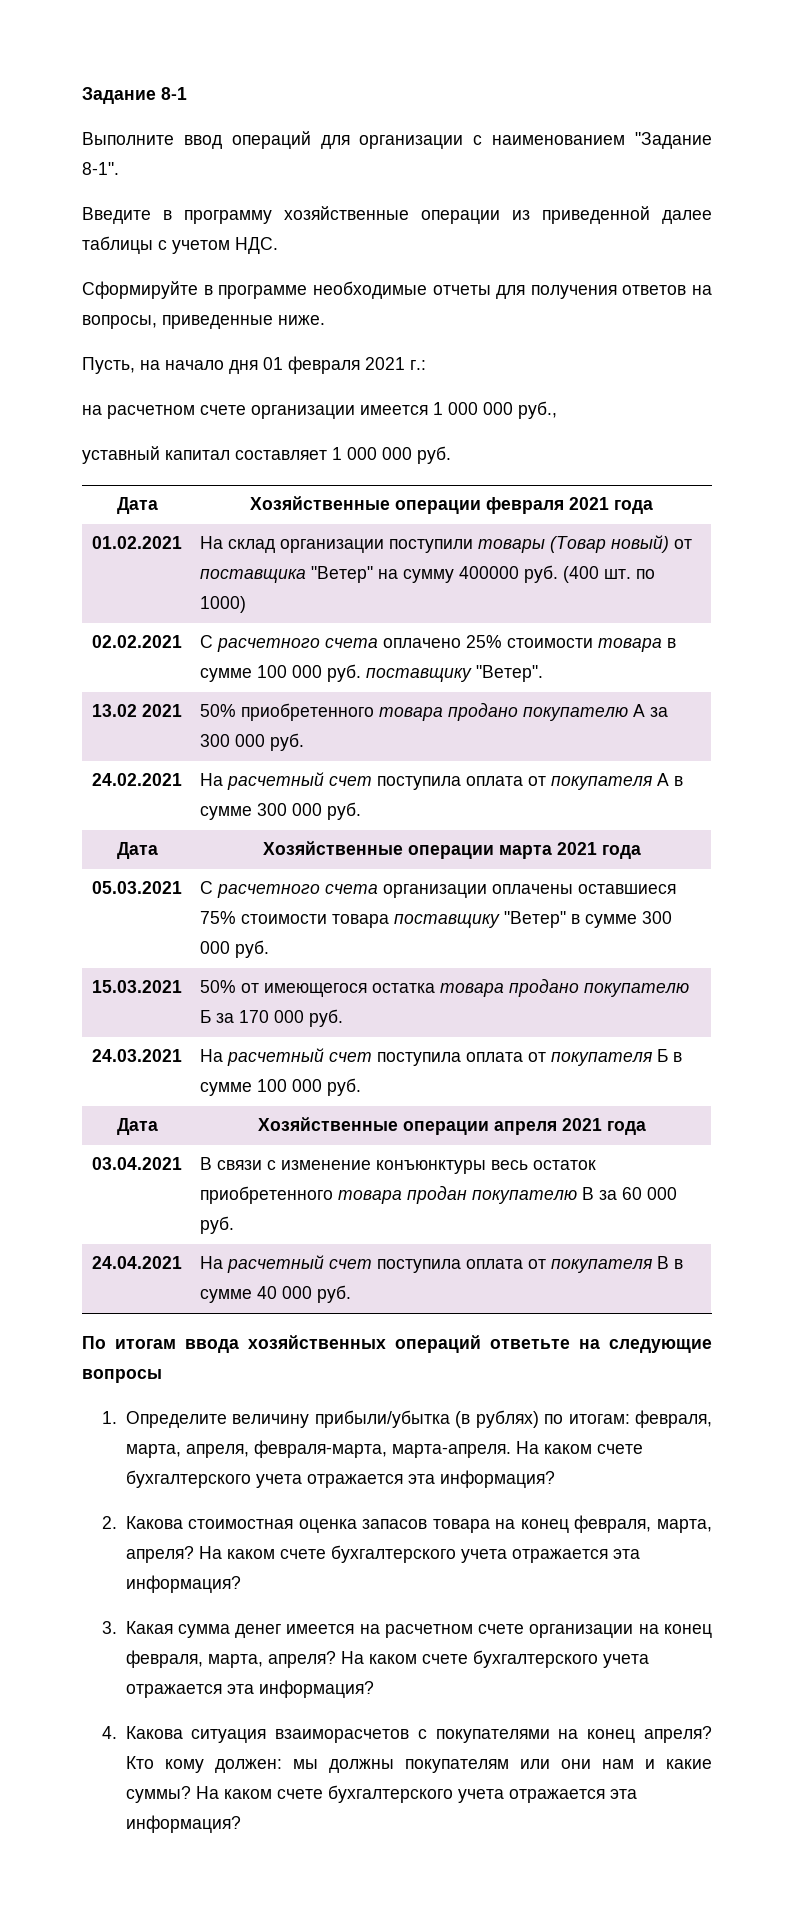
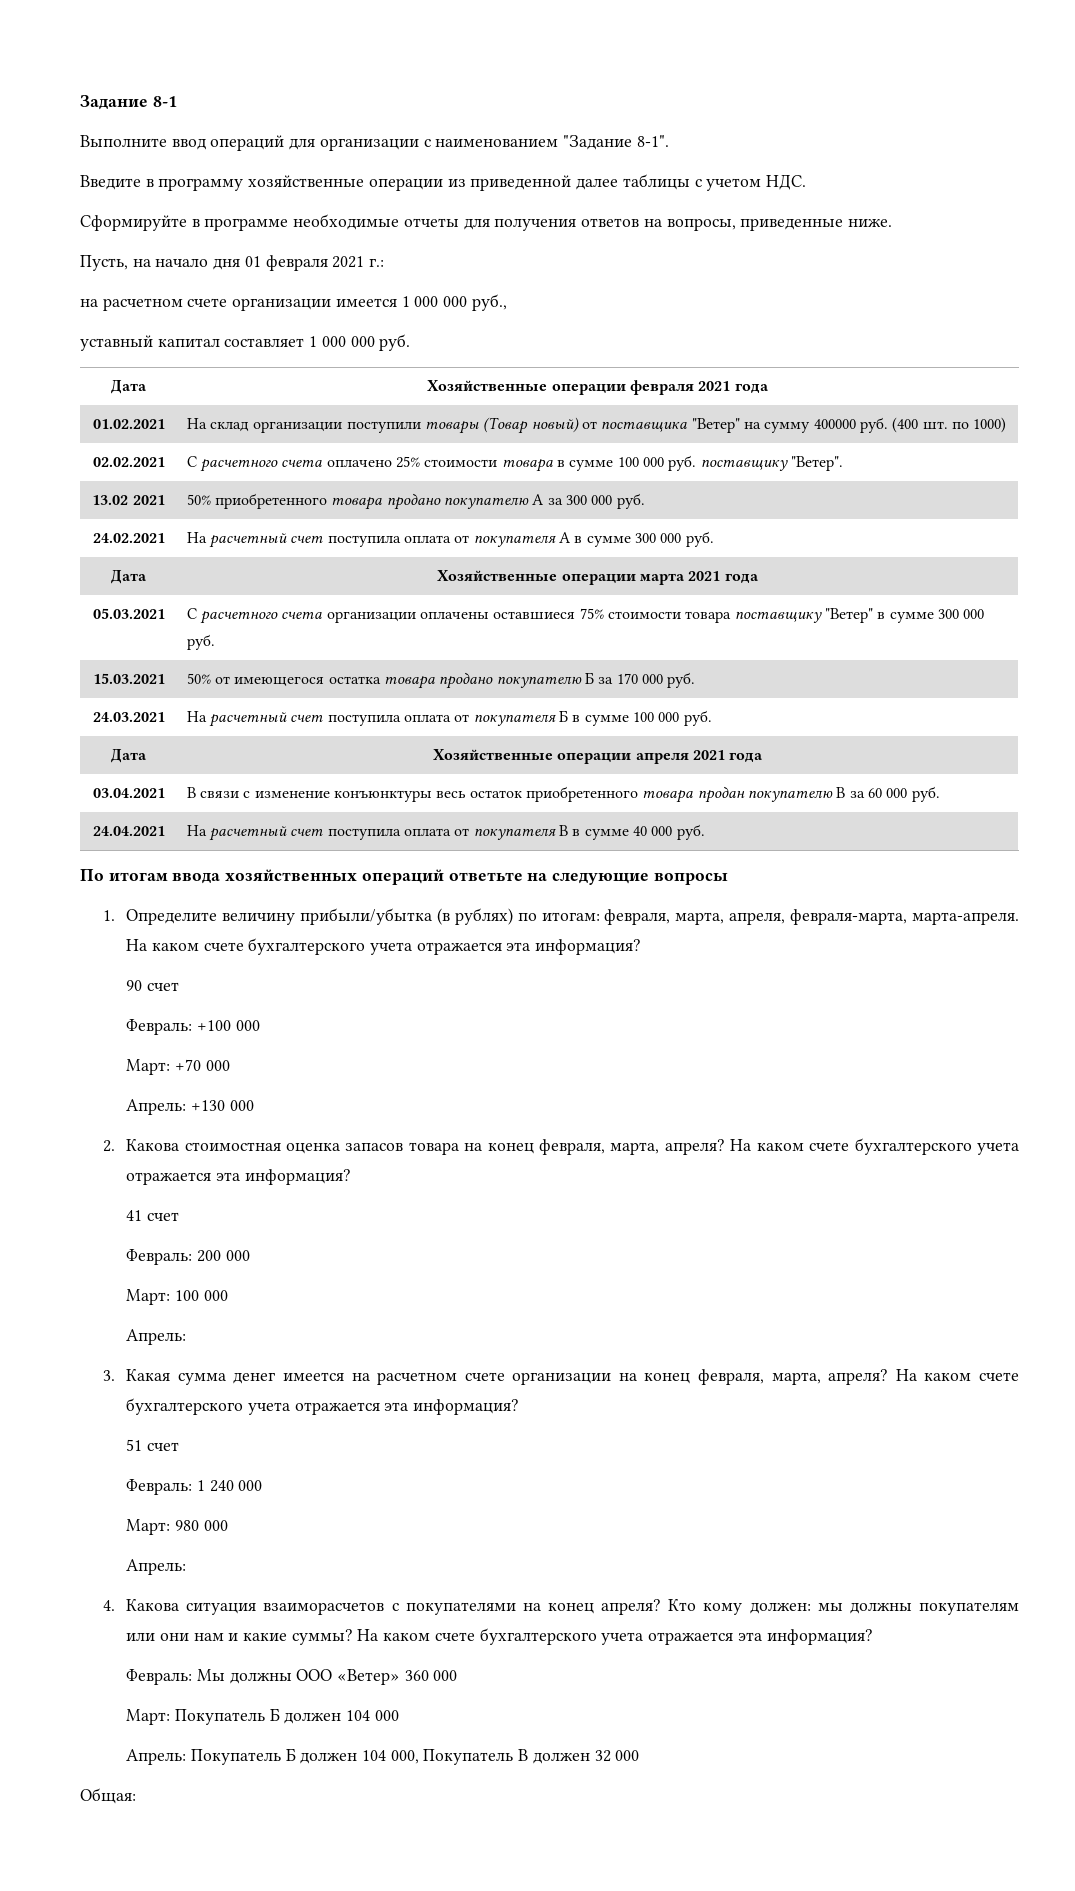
(555, 1479) none -> [126,980,179,991] [126,1019,260,1035] [126,1059,230,1075] [126,1099,254,1115] // 90 счет // Февраль: +100 000 // Март: +70 000 // Апрель: +130 000
(241, 1584) none -> [126,1210,179,1221] [126,1249,250,1265] [126,1289,228,1305] [126,1329,187,1345] // 41 счет // Февраль: 200 000 // Март: 100 000 // Апрель:
(374, 1689) none -> [126,1439,179,1451] [126,1479,263,1495] [126,1519,228,1535] [126,1559,187,1575] // 51 счет // Февраль: 1 240 000 // Март: 980 000 // Апрель:
(241, 1824) none -> [126,1669,458,1685] [126,1708,399,1725] [126,1748,640,1765] [80,1788,136,1804] // Февраль: Мы должны ООО «Ветер» 360 000 // Март: Покупатель Б должен 104 000 // Апрель: Покупатель Б должен 104 000, Покупатель В должен 32 000 // Общая:

